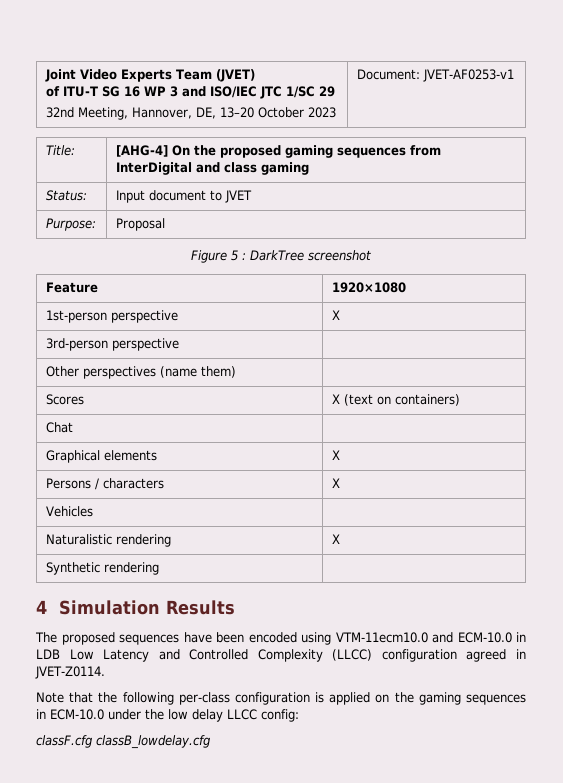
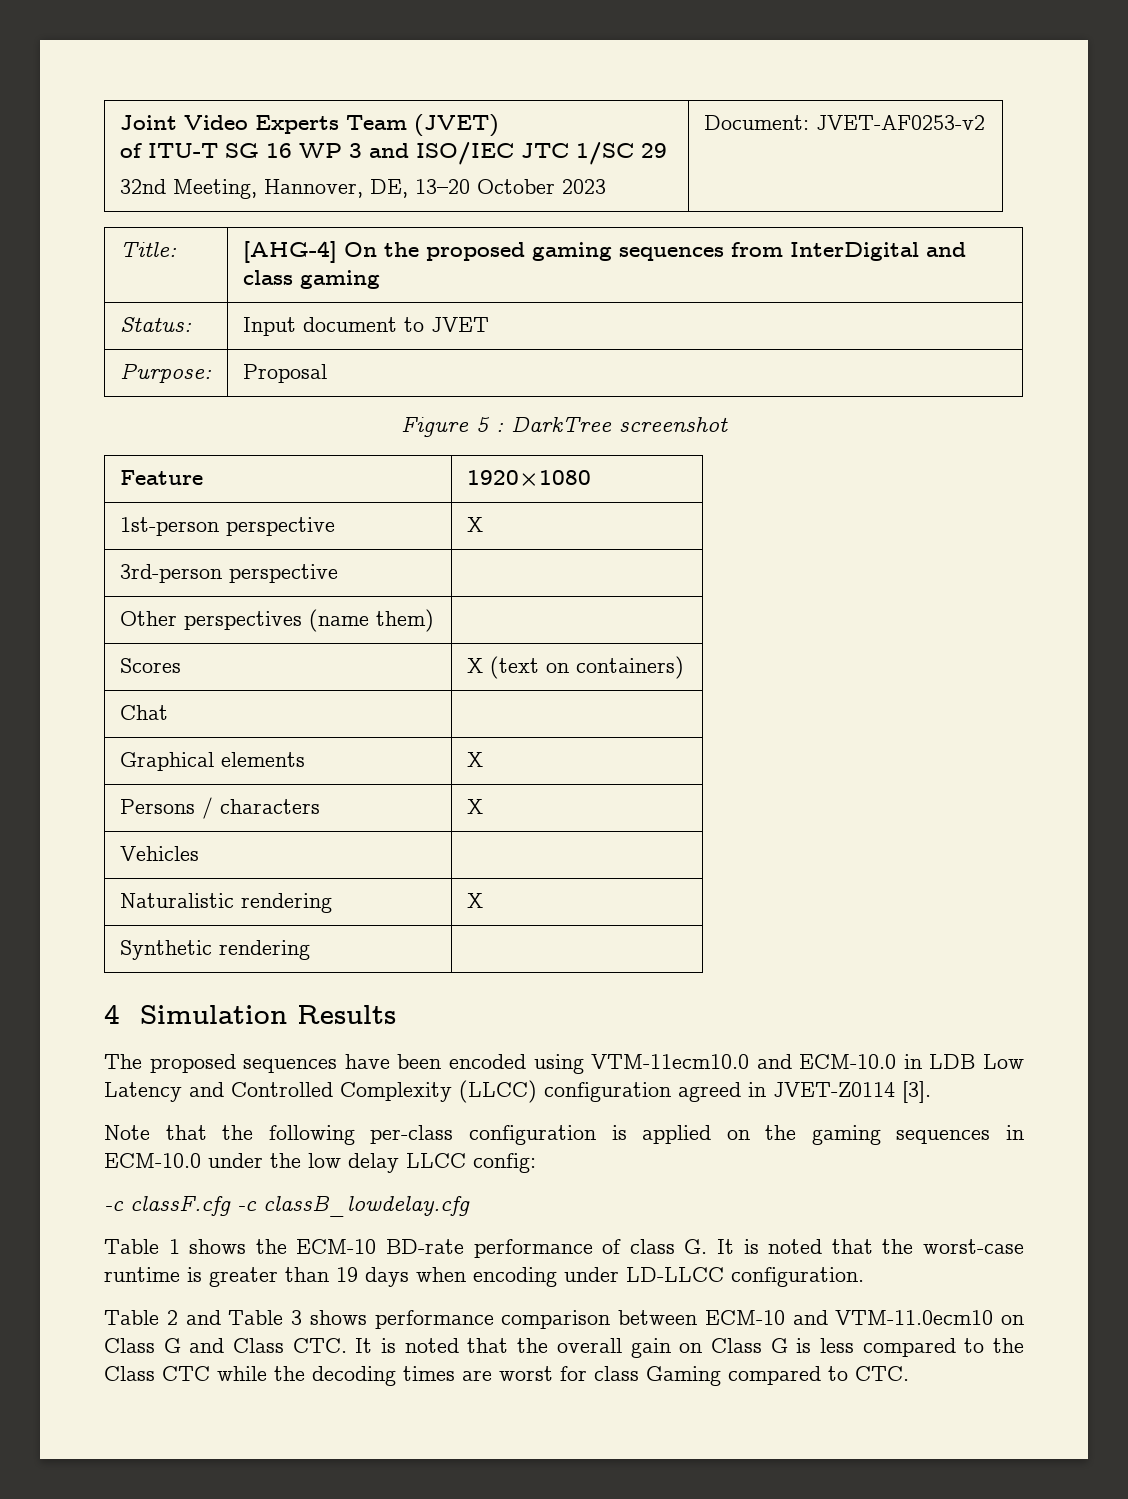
[422,69,514,82] JVET-AF0253-v1 -> [815,115,985,130] JVET-AF0253-v2
[35,666,105,679] JVET-Z0114. -> [773,1081,931,1103] JVET-Z0114 [3].
[36,735,210,749] classF.cfg classB_lowdelay.cfg -> [104,1195,470,1217] [104,1239,1025,1258] [104,1267,864,1287] [104,1310,1024,1329] [104,1338,1025,1358] [104,1366,909,1386] -c classF.cfg -c classB_lowdelay.cfg // Table 1 shows the ECM-10 BD-rate performance of class G. It is noted that the worst-case runtime is greater than 19 days when encoding under LD-LLCC configuration. // Table 2 and Table 3 shows performance comparison between ECM-10 and VTM-11.0ecm10 on Class G and Class CTC. It is noted that the overall gain on Class G is less compared to the Class CTC while the decoding times are worst for class Gaming compared to CTC.

